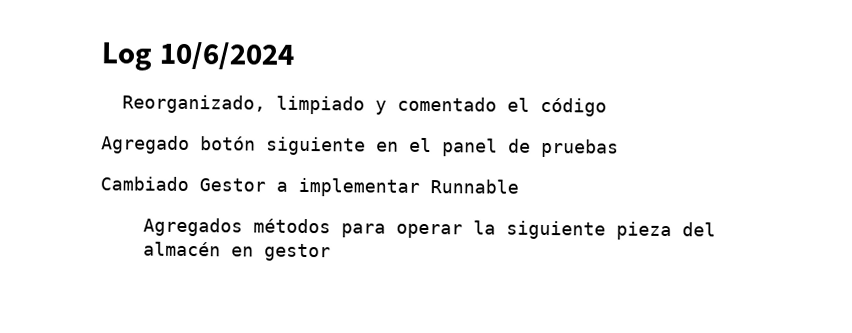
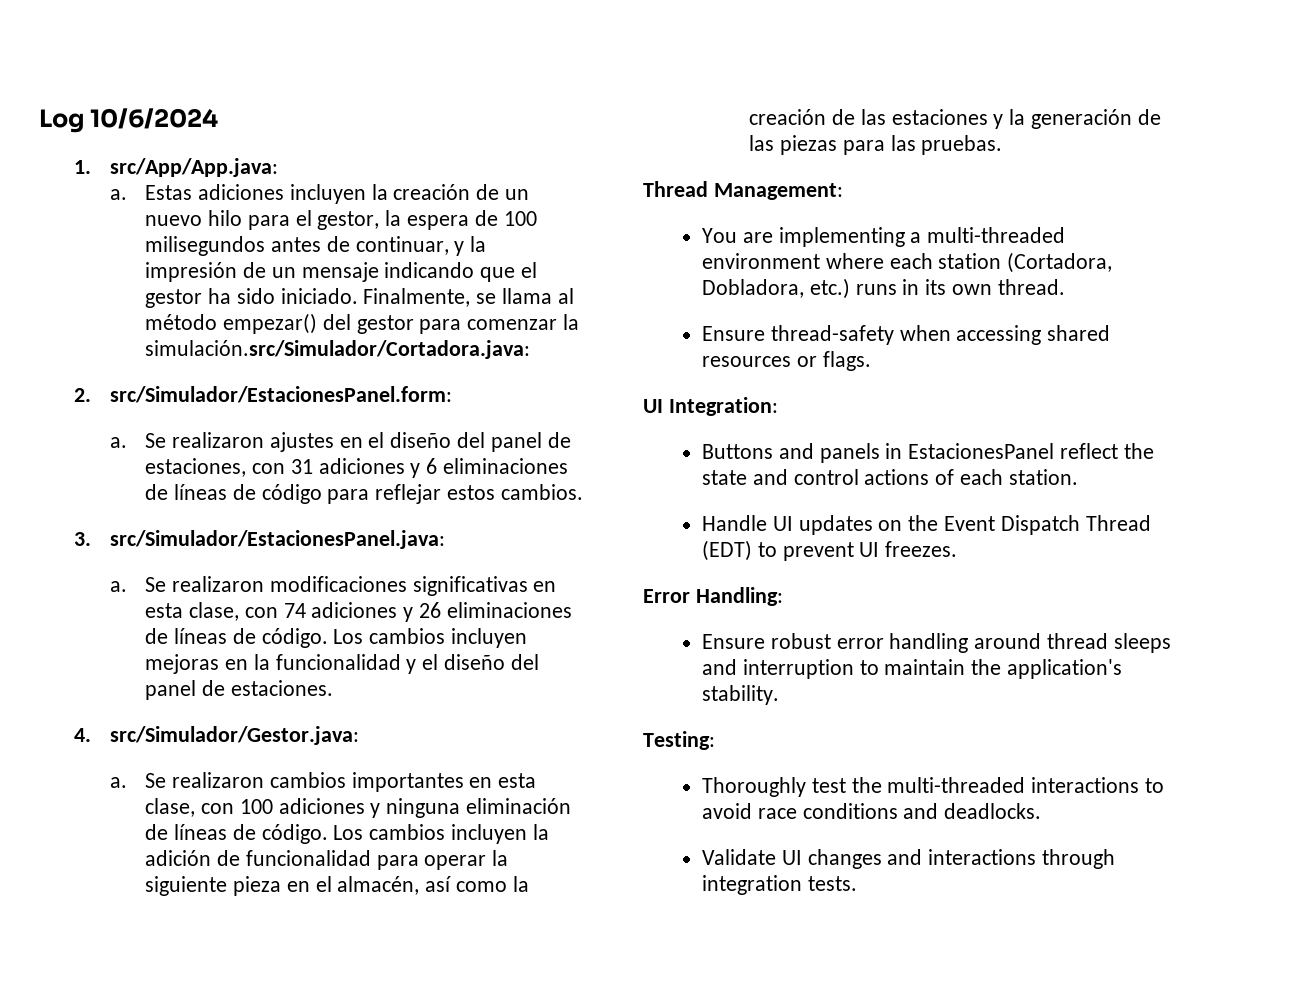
[122,94,608,117] [101,135,619,158] [100,176,519,197] [142,217,331,237] Reorganizado, limpiado y comentado el código // Agregado botón siguiente en el panel de pruebas // Cambiado Gestor a implementar Runnable // Agregados métodos -> [74,158,278,177] [109,184,530,204] [145,210,537,230] [145,236,487,256] [145,262,538,282] [145,288,574,308] [145,313,580,334] [145,340,531,359] [74,386,452,403] [109,432,571,452] [145,458,569,478] [145,484,583,504] [74,530,445,549] [109,576,557,596] [145,602,572,622] [145,628,528,648] [145,654,539,674] [145,680,333,700] [74,726,359,745] [109,772,537,792] [145,798,572,818] [145,824,549,844] [145,850,371,866] 1. src/App/App.java: // a. Estas adiciones incluyen la creación de un nuevo hilo para el gestor, la espera de 100 milisegundos antes de continuar, y la impresión de un mensaje indicando que el gestor ha sido iniciado. Finalmente, se llama al método empezar() del gestor para comenzar la simulación.src/Simulador/Cortadora.java: // 2. src/Simulador/EstacionesPanel.form: // a. Se realizaron ajustes en el diseño del panel de estaciones, con 31 adiciones y 6 eliminaciones de líneas de código para reflejar estos cambios. // 3. src/Simulador/EstacionesPanel.java: // a. Se realizaron modificaciones significativas en esta clase, con 74 adiciones y 26 eliminaciones de líneas de código. Los cambios incluyen mejoras en la funcionalidad y el diseño del panel de estaciones. // 4. src/Simulador/Gestor.java: // a. Se realizaron cambios importantes en esta clase, con 100 adiciones y ninguna eliminación de líneas de código. Los cambios incluyen la adición de funcionalidad
[681,222,716,237] [142,241,331,262] del almacén en gestor -> [286,876,529,895] [749,109,1161,129] [749,135,1003,155] [643,181,843,200] [702,227,1066,247] [702,252,1113,273] [702,278,1065,299] [702,325,1111,345] [702,351,871,371] [643,397,778,416] [702,443,1154,463] [702,469,1078,485] [702,515,1151,535] [702,540,958,561] [643,587,783,606] [702,633,1171,653] [702,659,1123,679] [702,685,780,705] [643,731,715,750] [702,777,1165,797] [702,803,1042,819] [702,849,1116,869] [702,875,857,895] en el almacén, así como la creación de las estaciones y la generación de las piezas para las pruebas. // Thread Management: // You are implementing a multi-threaded environment where each station (Cortadora, Dobladora, etc.) runs in its own thread. // Ensure thread-safety when accessing shared resources or flags. // UI Integration: // Buttons and panels in EstacionesPanel reflect the state and control actions of each station. // Handle UI updates on the Event Dispatch Thread (EDT) to prevent UI freezes. // Error Handling: // Ensure robust error handling around thread sleeps and interruption to maintain the application's stability. // Testing: // Thoroughly test the multi-threaded interactions to avoid race conditions and deadlocks. // Validate UI changes and interactions through integration tests.

